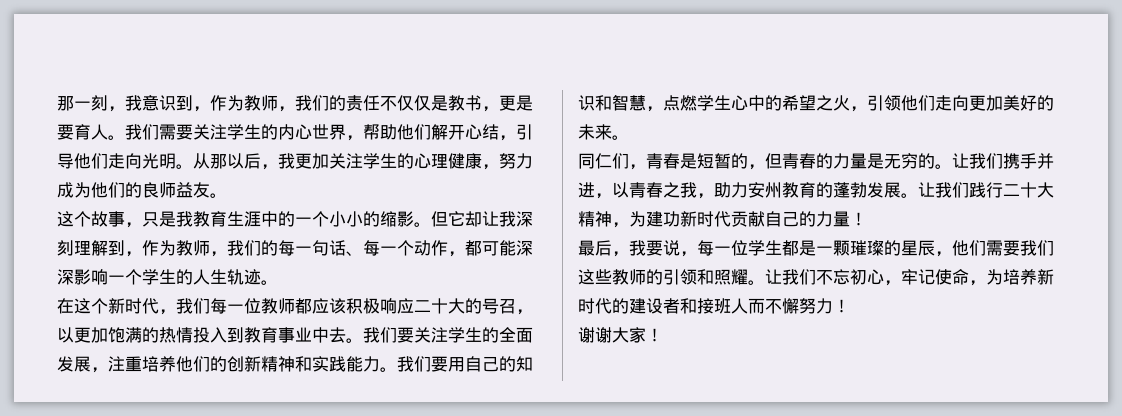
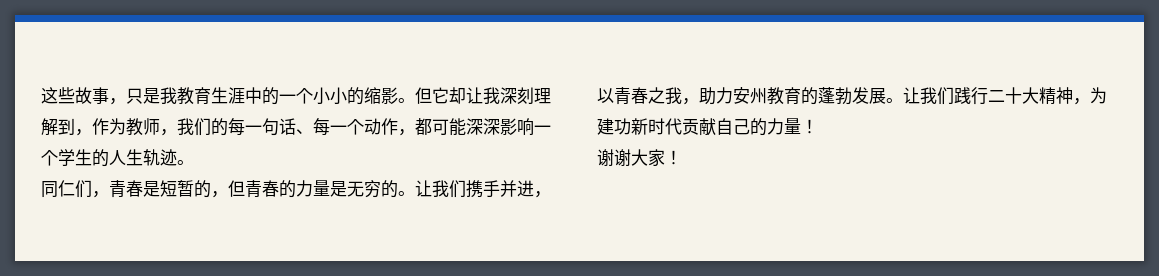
[57,95,533,112] [57,124,533,141] [57,153,533,170] [57,182,227,198] [57,211,91,227] 那一刻，我意识到，作为教师，我们的责任不仅仅是教书，更是要育人。我们需要关注学生的内心世界，帮助他们解开心结，引导他们走向光明。从那以后，我更加关注学生的心理健康，努力成为他们的良师益友。 // 这个 -> [41,87,75,104] 这些
[57,298,533,315] [57,327,533,343] [57,356,533,373] [578,94,1054,112] [578,124,629,140] // 在这个新时代，我们每一位教师都应该积极响应二十大的号召，以更加饱满的热情投入到教育事业中去。我们要关注学生的全面发展，注重培养他们的创新精神和实践能力。我们要用自己的知识和智慧，点燃学生心中的希望之火，引领他们走向更加美好的未来。 -> (194, 162) none
[578,240,1054,257] [578,269,1054,286] [578,298,850,314] // 最后，我要说，每一位学生都是一颗璀璨的星辰，他们需要我们这些教师的引领和照耀。让我们不忘初心，牢记使命，为培养新时代的建设者和接班人而不懈努力！ -> (818, 126) none

